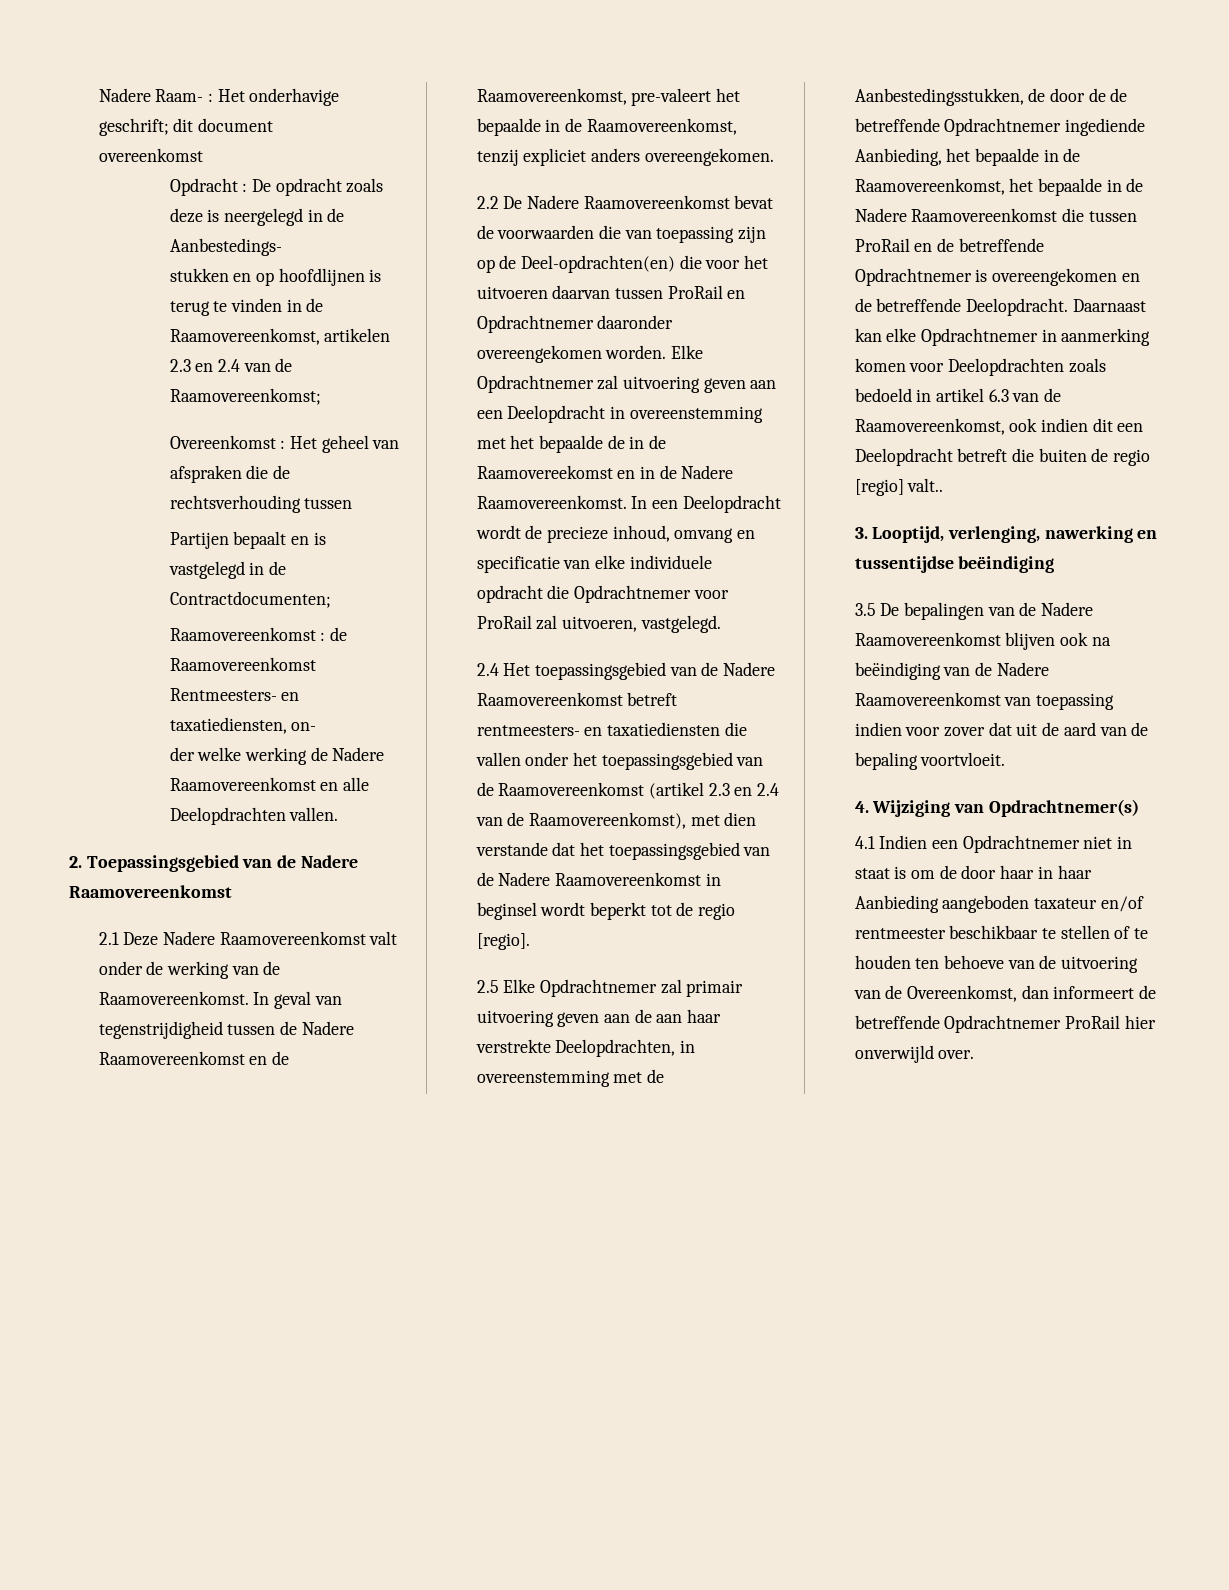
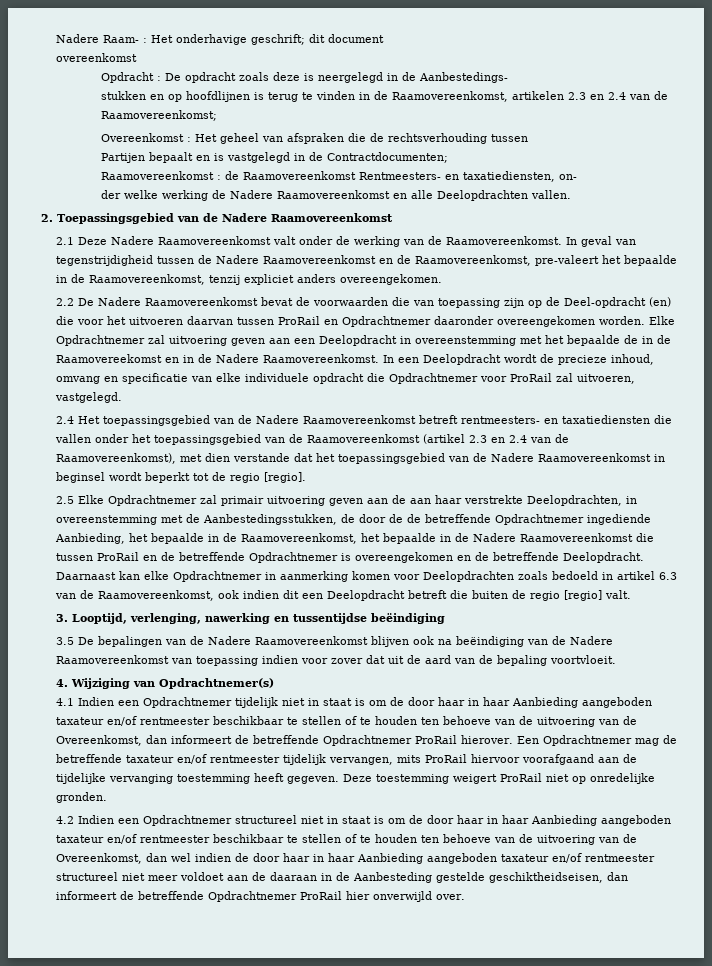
[520,255,675,273] Deel-opdrachten(en) -> [564,297,672,308] Deel-opdracht (en)
[907,478,944,492] valt.. -> [605,590,632,599] valt.
(1080, 844) none -> [235,697,279,708] tijdelijk
(1120, 1022) none -> [461,735,678,746] [56,754,638,765] [56,773,656,784] [56,792,108,803] [56,815,672,826] [56,834,638,845] [56,853,656,864] [56,872,629,883] [56,891,343,902] hierover. Een Opdrachtnemer mag de betreffende taxateur en/of rentmeester tijdelijk vervangen, mits ProRail hiervoor voorafgaand aan de tijdelijke vervanging toestemming heeft gegeven. Deze toestemming weigert ProRail niet op onredelijke gronden. // 4.2 Indien een Opdrachtnemer structureel niet in staat is om de door haar in haar Aanbieding aangeboden taxateur en/of rentmeester beschikbaar te stellen of te houden ten behoeve van de uitvoering van de Overeenkomst, dan wel indien de door haar in haar Aanbieding aangeboden taxateur en/of rentmeester structureel niet meer voldoet aan de daaraan in de Aanbesteding gestelde geschiktheidseisen, dan informeert de betreffende Opdrachtnemer ProRail

